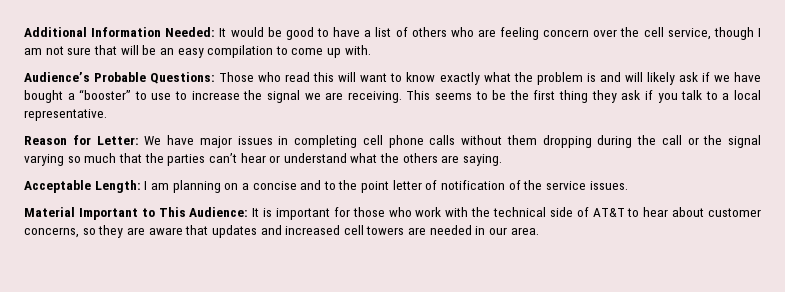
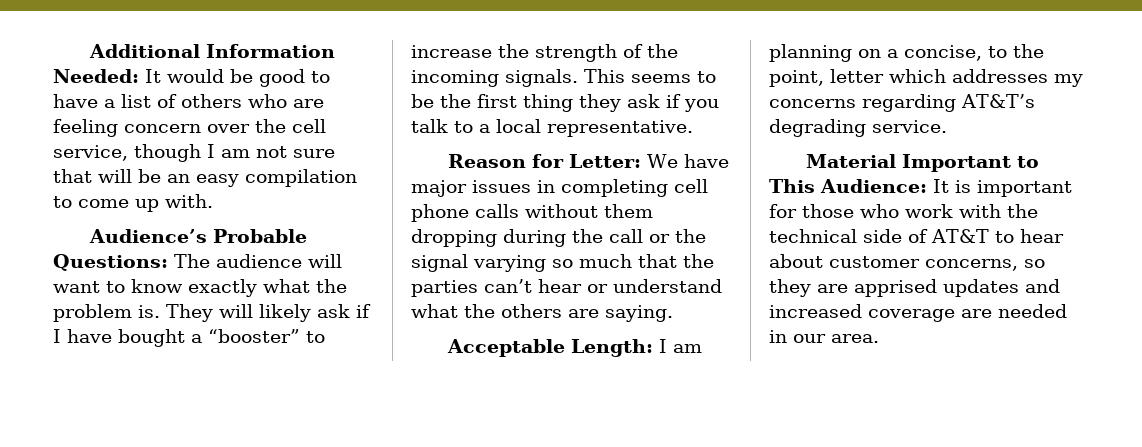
[219,72,335,82] Those who read this -> [174,254,302,268] The audience
[586,72,621,82] is and -> [138,304,213,322] is. They
[713,75,730,82] we -> [53,329,61,343] I
[151,90,402,103] use to increase the signal we are receiving. -> [411,44,678,62] [411,69,578,87] increase the strength of the incoming signals.
[252,180,628,193] concise and to the point letter of notification of the service issues. -> [904,44,1044,61] [769,69,1083,87] [769,94,1035,112] [769,119,947,137] concise, to the point, letter which addresses my concerns regarding AT&T’s degrading service.
[148,225,209,235] aware that -> [854,279,937,297] apprised
[343,225,405,235] cell towers -> [868,309,955,322] coverage

